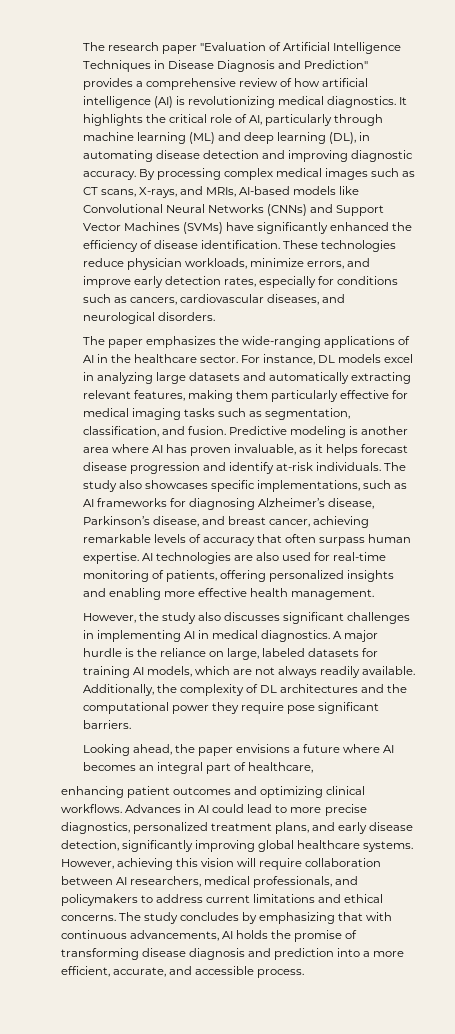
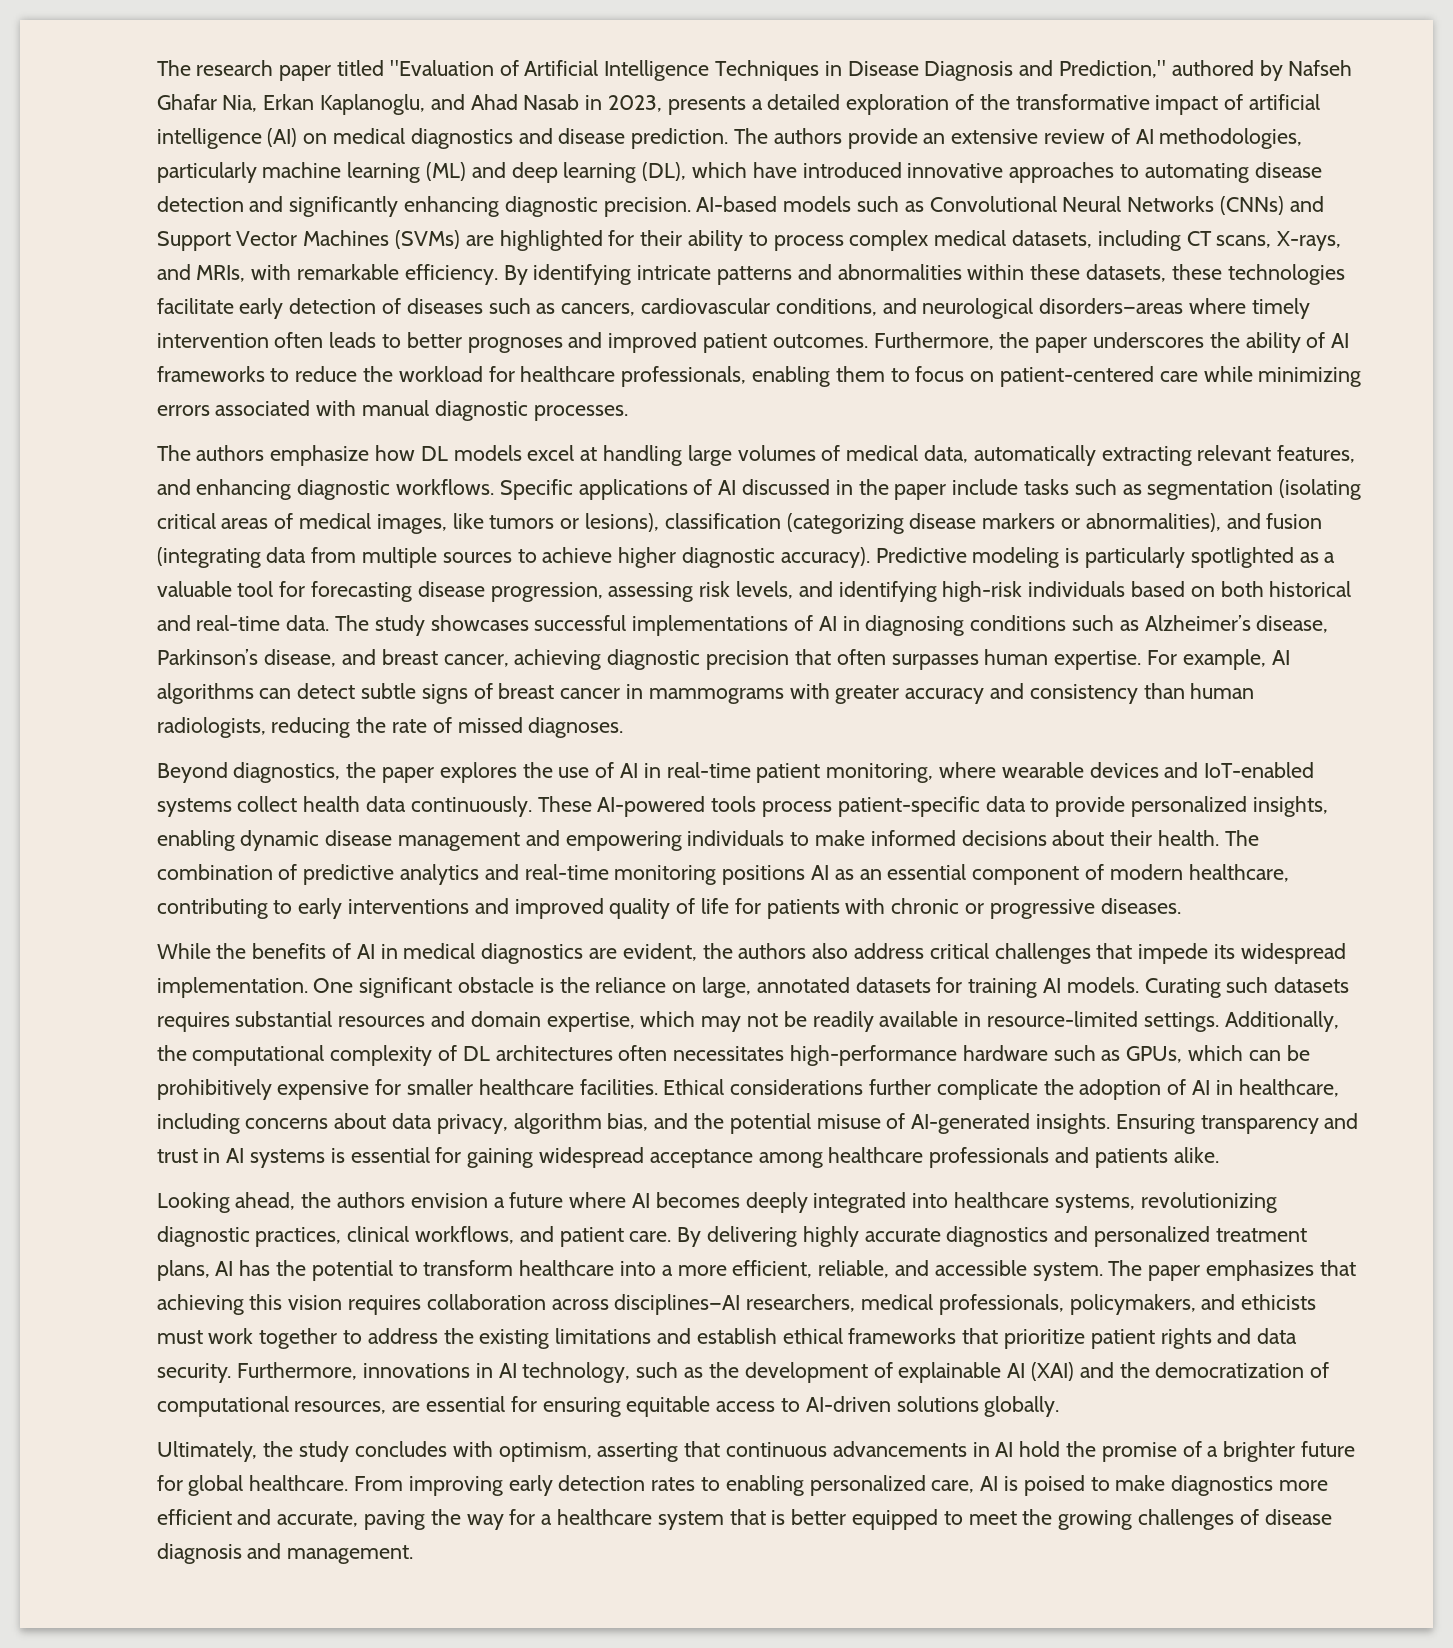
(197, 49) none -> [336,60,384,76] titled
[304,60,369,69] [82,78,369,90] [82,96,408,108] [82,114,384,126] Prediction" provides a comprehensive review of how artificial intelligence (AI) is revolutionizing medical diagnostics. It highlights the critical role of AI, particularly through -> [1058,60,1353,81] [156,94,1320,115] [156,128,1303,149] [156,162,257,183] Prediction," authored by Nafseh Ghafar Nia, Erkan Kaplanoglu, and Ahad Nasab in 2023, presents a detailed exploration of the transformative impact of artificial intelligence (AI) on medical diagnostics and disease prediction. The authors provide an extensive review of AI methodologies, particularly
[359,132,371,141] [82,150,414,162] [82,168,416,180] [82,186,360,198] in automating disease detection and improving diagnostic accuracy. By processing complex medical images such as CT scans, X-rays, and MRIs, AI-based models like -> [691,162,1322,183] [156,196,924,217] which have introduced innovative approaches to automating disease detection and significantly enhancing diagnostic precision. AI-based models such as
[225,222,413,234] [82,240,397,252] [82,258,371,270] [82,276,399,288] have significantly enhanced the efficiency of disease identification. These technologies reduce physician workloads, minimize errors, and improve early detection rates, especially for conditions -> [465,230,1342,251] [156,264,1345,285] [156,298,483,319] are highlighted for their ability to process complex medical datasets, including CT scans, X-rays, and MRIs, with remarkable efficiency. By identifying intricate patterns and abnormalities within these datasets, these technologies facilitate early detection of diseases
[266,294,319,305] diseases, -> [775,298,877,316] conditions,
[157,312,215,321] [82,336,411,348] [82,354,414,365] [82,372,412,384] [82,390,409,402] [82,408,351,420] [82,426,409,438] [82,444,409,456] [82,462,407,474] [82,480,408,492] [82,498,255,510] disorders. // The paper emphasizes the wide-ranging applications of AI in the healthcare sector. For instance, DL models excel in analyzing large datasets and automatically extracting relevant features, making them particularly effective for medical imaging tasks such as segmentation, classification, and fusion. Predictive modeling is another area where AI has proven invaluable, as it helps forecast disease progression and identify at-risk individuals. The study also showcases specific implementations, such as AI frameworks for diagnosing -> [1039,298,1310,319] [156,332,1350,353] [156,366,1362,387] [156,400,628,421] [156,445,1356,466] [156,479,1362,500] [156,513,1323,534] [156,547,1336,568] [156,581,1352,602] [156,615,1139,636] disorders—areas where timely intervention often leads to better prognoses and improved patient outcomes. Furthermore, the paper underscores the ability of AI frameworks to reduce the workload for healthcare professionals, enabling them to focus on patient-centered care while minimizing errors associated with manual diagnostic processes. // The authors emphasize how DL models excel at handling large volumes of medical data, automatically extracting relevant features, and enhancing diagnostic workflows. Specific applications of AI discussed in the paper include tasks such as segmentation (isolating critical areas of medical images, like tumors or lesions), classification (categorizing disease markers or abnormalities), and fusion (integrating data from multiple sources to achieve higher diagnostic accuracy). Predictive modeling is particularly spotlighted as a valuable tool for forecasting disease progression, assessing risk levels, and identifying high-risk individuals based on both historical and real-time data. The study showcases successful implementations of AI in diagnosing conditions such as
[82,534,255,546] remarkable levels of accuracy -> [607,649,790,670] diagnostic precision
[319,537,366,546] surpass -> [891,654,979,670] surpasses
[141,552,387,564] [82,570,395,582] [82,588,375,600] [82,612,411,624] [82,630,379,642] [82,648,122,657] AI technologies are also used for real-time monitoring of patients, offering personalized insights and enabling more effective health management. // However, the study also discusses significant challenges in implementing AI in medical diagnostics. A major hurdle -> [1146,649,1290,670] [156,683,1255,704] [156,717,624,738] [156,762,1315,783] [156,796,1328,817] [156,830,1259,851] [156,864,1289,885] [156,898,1181,919] [156,943,1346,964] [156,977,534,998] For example, AI algorithms can detect subtle signs of breast cancer in mammograms with greater accuracy and consistency than human radiologists, reducing the rate of missed diagnoses. // Beyond diagnostics, the paper explores the use of AI in real-time patient monitoring, where wearable devices and IoT-enabled systems collect health data continuously. These AI-powered tools process patient-specific data to provide personalized insights, enabling dynamic disease management and empowering individuals to make informed decisions about their health. The combination of predictive analytics and real-time monitoring positions AI as an essential component of modern healthcare, contributing to early interventions and improved quality of life for patients with chronic or progressive diseases. // While the benefits of AI in medical diagnostics are evident, the authors also address critical challenges that impede its widespread implementation. One significant obstacle
[262,648,306,657] labeled -> [756,977,850,993] annotated
[146,666,416,678] models, which are not always readily available. -> [1066,977,1350,998] [156,1011,1219,1032] models. Curating such datasets requires substantial resources and domain expertise, which may not be readily available in resource-limited settings.
(177, 688) none -> [192,1045,325,1066] computational
[361,684,408,693] [82,702,380,714] [82,720,131,729] and the computational power they require pose significant barriers. -> [618,1045,1310,1066] [156,1079,1339,1100] [156,1113,1359,1134] [156,1147,1219,1168] often necessitates high-performance hardware such as GPUs, which can be prohibitively expensive for smaller healthcare facilities. Ethical considerations further complicate the adoption of AI in healthcare, including concerns about data privacy, algorithm bias, and the potential misuse of AI-generated insights. Ensuring transparency and trust in AI systems is essential for gaining widespread acceptance among healthcare professionals and patients alike.
[197,744,290,756] paper envisions -> [336,1192,488,1208] authors envision
[138,762,314,774] [60,786,366,798] [60,804,367,816] [60,822,414,834] [60,840,414,852] [60,858,382,870] [60,876,359,888] [60,894,384,906] [60,912,393,924] [60,930,358,942] [60,948,335,960] an integral part of healthcare, // enhancing patient outcomes and optimizing clinical workflows. Advances in AI could lead to more precise diagnostics, personalized treatment plans, and early disease detection, significantly improving global healthcare systems. However, achieving this vision will require collaboration between AI researchers, medical professionals, and policymakers to address current limitations and ethical concerns. The study concludes by emphasizing that with continuous advancements, AI holds the promise of transforming disease diagnosis and prediction -> [745,1192,1277,1213] [156,1226,1307,1247] [156,1260,615,1281] deeply integrated into healthcare systems, revolutionizing diagnostic practices, clinical workflows, and patient care. By delivering highly accurate diagnostics and personalized treatment plans, AI has the potential to transform healthcare
[112,967,166,977] accurate, -> [818,1260,890,1278] reliable,
[257,969,305,978] process. -> [1032,1260,1356,1281] [156,1294,1317,1315] [156,1328,1298,1349] [156,1362,1330,1383] [156,1396,1060,1417] [156,1441,1355,1462] [156,1475,1328,1496] [156,1509,1332,1530] [156,1543,414,1564] system. The paper emphasizes that achieving this vision requires collaboration across disciplines—AI researchers, medical professionals, policymakers, and ethicists must work together to address the existing limitations and establish ethical frameworks that prioritize patient rights and data security. Furthermore, innovations in AI technology, such as the development of explainable AI (XAI) and the democratization of computational resources, are essential for ensuring equitable access to AI-driven solutions globally. // Ultimately, the study concludes with optimism, asserting that continuous advancements in AI hold the promise of a brighter future for global healthcare. From improving early detection rates to enabling personalized care, AI is poised to make diagnostics more efficient and accurate, paving the way for a healthcare system that is better equipped to meet the growing challenges of disease diagnosis and management.

